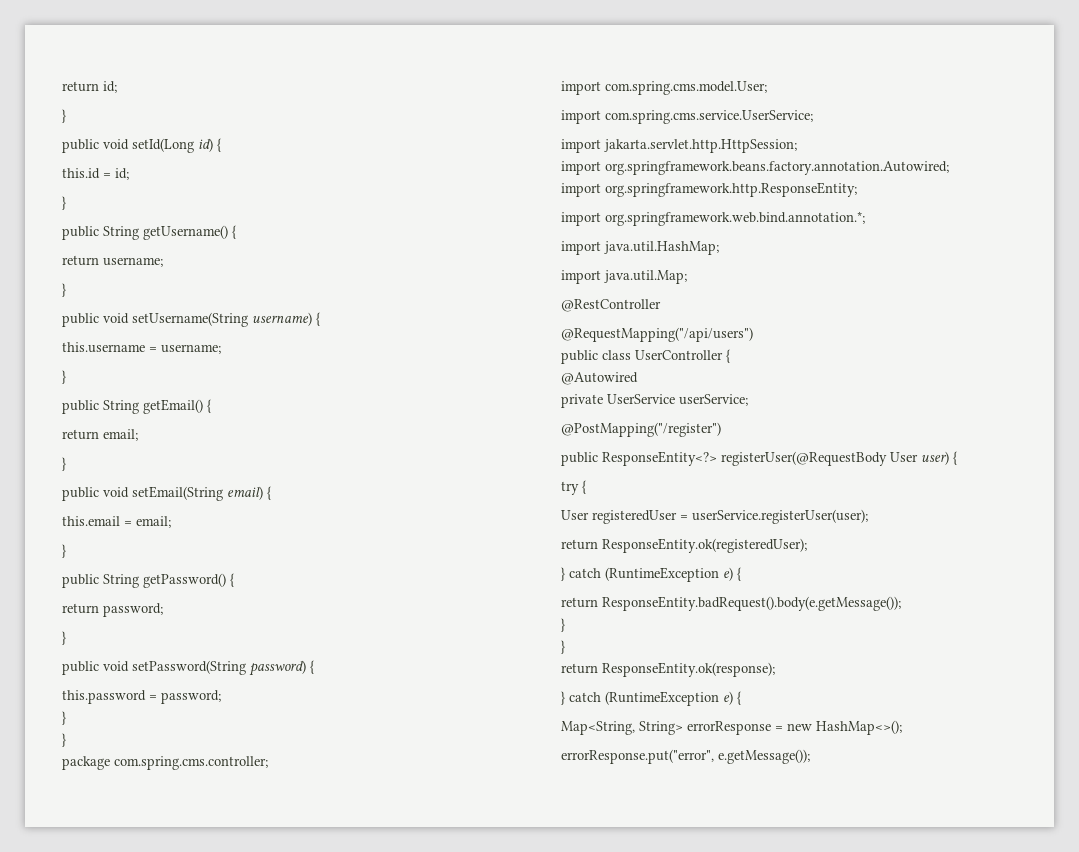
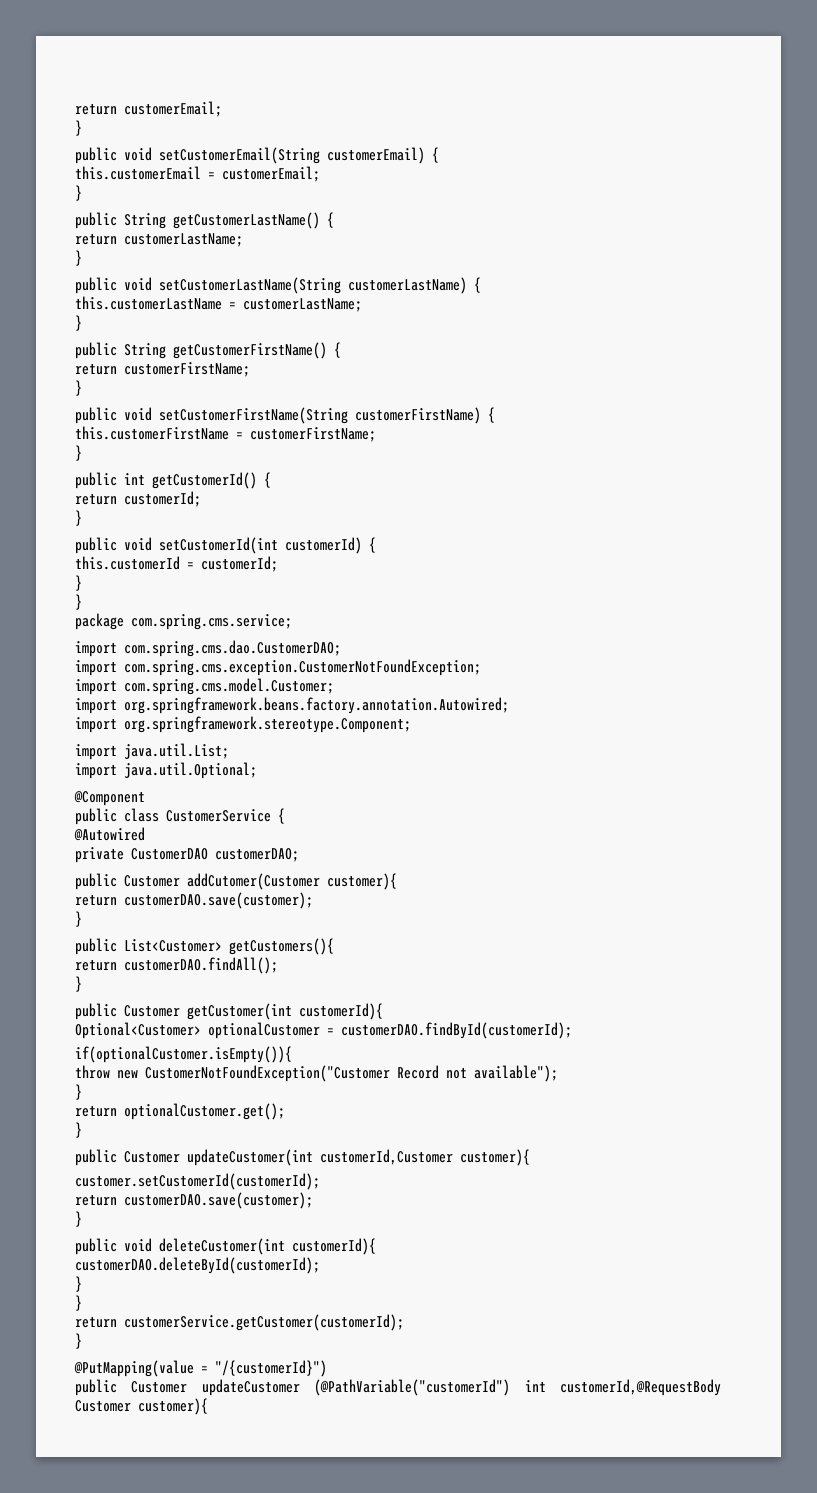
[62,81,117,93] [62,109,66,123] [62,138,221,153] [62,168,129,180] [62,196,66,210] [62,225,236,240] [62,255,163,267] [62,283,66,297] [62,312,320,327] [62,342,221,354] [62,370,66,384] [62,399,211,414] [62,429,138,441] [62,457,66,471] [62,486,271,501] [62,516,171,528] [62,544,66,558] [62,573,234,588] [62,603,163,617] [62,631,66,645] [62,660,314,676] [62,690,221,704] return id; // } // public void setId(Long id) { // this.id = id; // } // public String getUsername() { // return username; // } // public void setUsername(String username) { // this.username = username; // } // public String getEmail() { // return email; // } // public void setEmail(String email) { // this.email = email; // } // public String getPassword() { // return password; // } // public void setPassword(String password) { // this.password = password; -> [75,101,222,117] [75,120,82,136] [75,147,439,164] [75,166,320,182] [75,185,82,201] [75,212,334,229] [75,233,243,247] [75,250,82,266] [75,277,481,294] [75,296,362,312] [75,315,82,331] [75,342,341,359] [75,362,250,377] [75,380,82,396] [75,407,495,424] [75,426,376,442] [75,445,82,461] [75,472,271,489] [75,491,201,507] [75,510,82,526] [75,537,376,554] [75,556,278,572] return customerEmail; // } // public void setCustomerEmail(String customerEmail) { // this.customerEmail = customerEmail; // } // public String getCustomerLastName() { // return customerLastName; // } // public void setCustomerLastName(String customerLastName) { // this.customerLastName = customerLastName; // } // public String getCustomerFirstName() { // return customerFirstName; // } // public void setCustomerFirstName(String customerFirstName) { // this.customerFirstName = customerFirstName; // } // public int getCustomerId() { // return customerId; // } // public void setCustomerId(int customerId) { // this.customerId = customerId;
[114,756,268,770] [561,81,767,95] [561,110,813,124] [561,139,797,153] com.spring.cms.controller; // import com.spring.cms.model.User; // import com.spring.cms.service.UserService; // import jakarta.servlet.http.HttpSession; -> [131,614,292,630] [75,640,341,657] [75,659,481,676] [75,678,334,695] com.spring.cms.service; // import com.spring.cms.dao.CustomerDAO; // import com.spring.cms.exception.CustomerNotFoundException; // import com.spring.cms.model.Customer;
[605,182,857,197] [561,211,865,226] [561,241,719,255] [561,270,687,284] [561,299,661,312] [561,327,753,342] org.springframework.http.ResponseEntity; // import org.springframework.web.bind.annotation.*; // import java.util.HashMap; // import java.util.Map; // @RestController // @RequestMapping("/api/users") -> [124,716,411,733] [75,743,229,760] [75,762,257,779] [74,791,145,806] org.springframework.stereotype.Component; // import java.util.List; // import java.util.Optional; // @Component
[635,350,723,360] UserController -> [166,809,271,822] CustomerService
[607,394,748,406] [561,422,721,437] [561,451,957,466] [561,480,586,495] [561,509,868,524] [561,538,807,553] [561,567,741,582] [561,596,901,611] UserService userService; // @PostMapping("/register") // public ResponseEntity<?> registerUser(@RequestBody User user) { // try { // User registeredUser = userService.registerUser(user); // return ResponseEntity.ok(registeredUser); // } catch (RuntimeException e) { // return ResponseEntity.badRequest().body(e.getMessage()); -> [131,848,299,862] [75,873,397,890] [75,892,313,909] [75,911,82,927] [75,938,334,955] [75,957,278,974] [75,976,82,992] [75,1003,383,1020] [75,1022,572,1039] [75,1046,292,1063] [75,1065,558,1082] [75,1084,82,1100] [75,1103,285,1120] [75,1122,82,1138] [75,1149,530,1166] [75,1173,320,1190] [75,1192,313,1209] [75,1211,82,1227] [75,1238,376,1255] [75,1257,320,1274] CustomerDAO customerDAO; // public Customer addCutomer(Customer customer){ // return customerDAO.save(customer); // } // public List<Customer> getCustomers(){ // return customerDAO.findAll(); // } // public Customer getCustomer(int customerId){ // Optional<Customer> optionalCustomer = customerDAO.findById(customerId); // if(optionalCustomer.isEmpty()){ // throw new CustomerNotFoundException("Customer Record not available"); // } // return optionalCustomer.get(); // } // public Customer updateCustomer(int customerId,Customer customer){ // customer.setCustomerId(customerId); // return customerDAO.save(customer); // } // public void deleteCustomer(int customerId){ // customerDAO.deleteById(customerId);
[602,662,775,677] [561,691,741,706] [561,720,902,735] [561,749,810,764] ResponseEntity.ok(response); // } catch (RuntimeException e) { // Map<String, String> errorResponse = new HashMap<>(); // errorResponse.put("error", e.getMessage()); -> [124,1314,404,1331] [75,1333,82,1349] [74,1360,327,1377] [75,1379,721,1396] [75,1398,208,1415] customerService.getCustomer(customerId); // } // @PutMapping(value = "/{customerId}") // public Customer updateCustomer (@PathVariable("customerId") int customerId,@RequestBody Customer customer){

